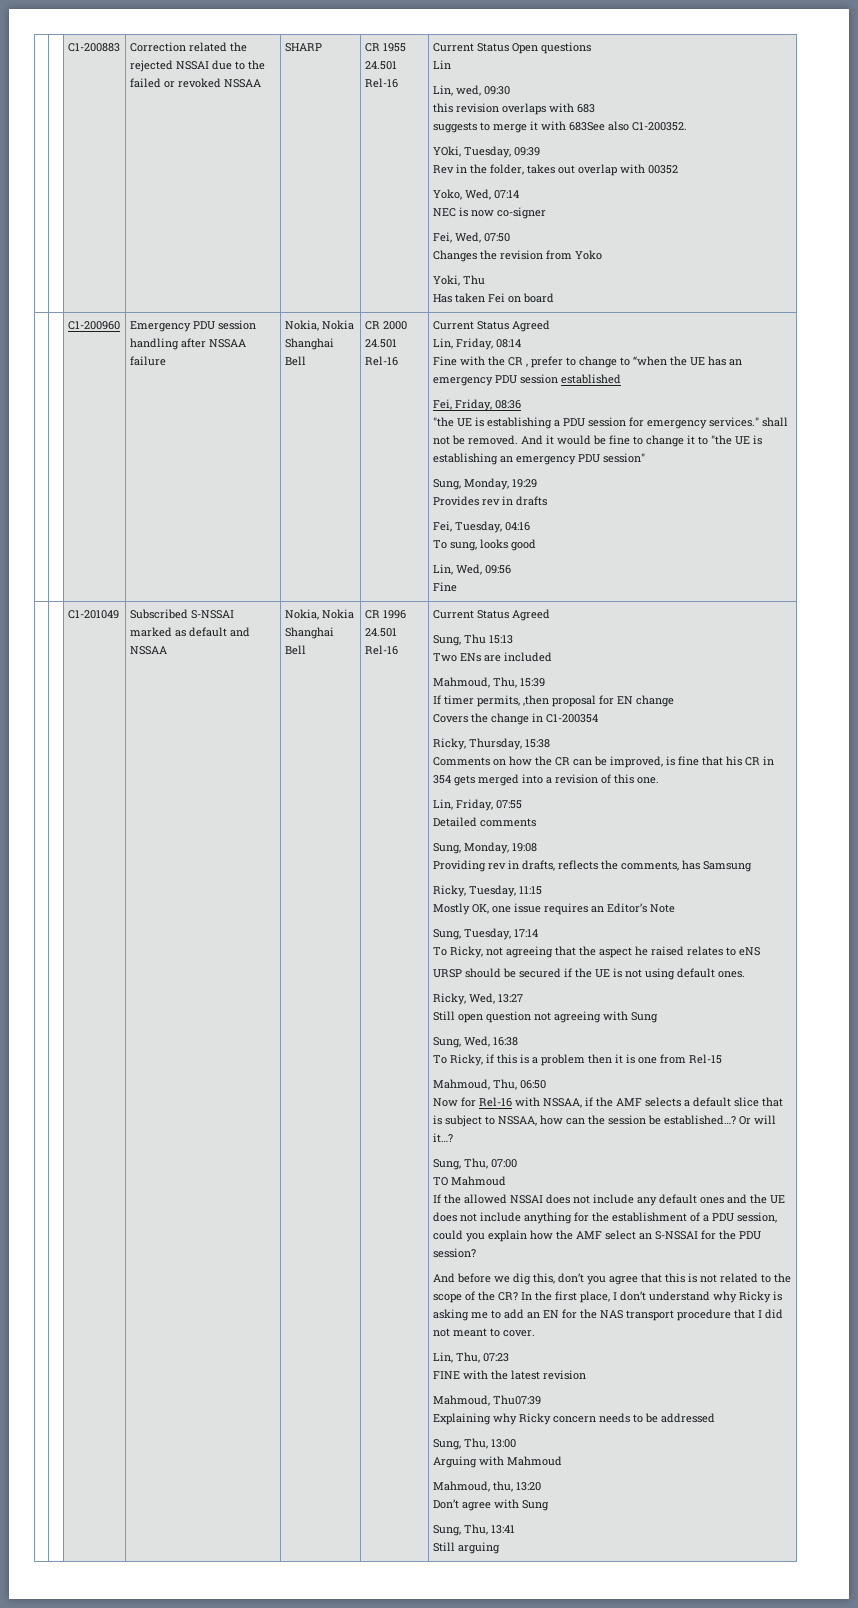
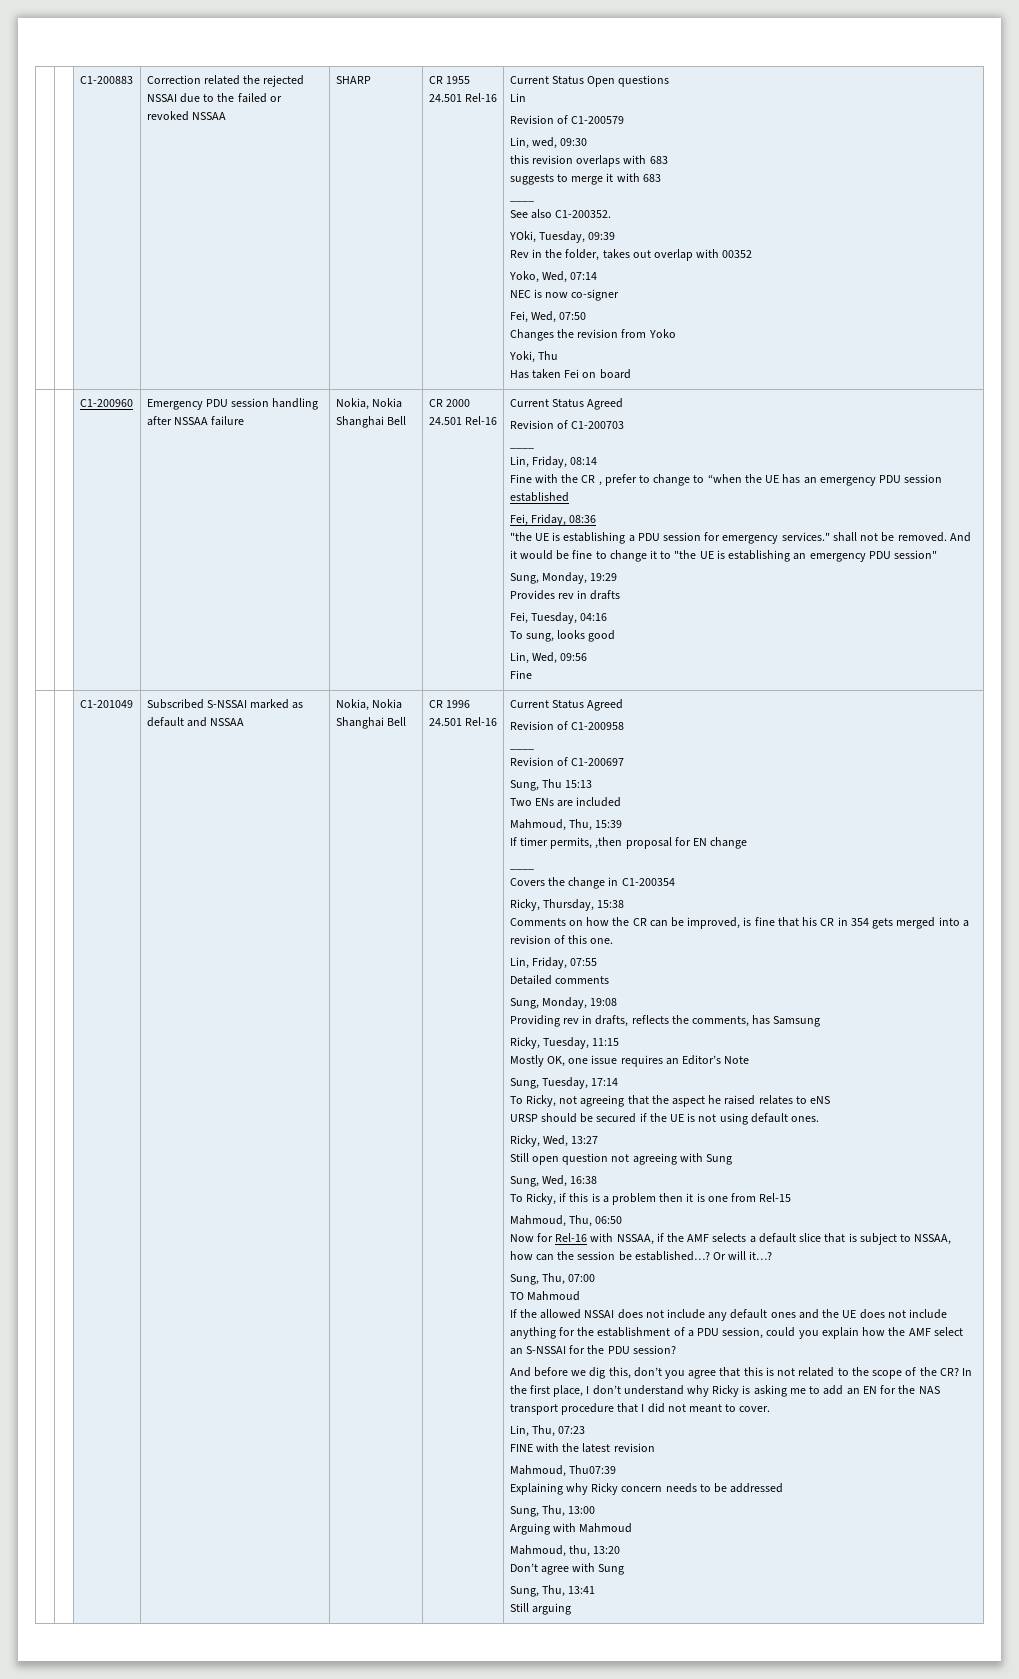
(451, 64) none -> [509,115,625,124] // Revision of C1-200579
[568,122,605,131] 683See -> [642,174,661,182] [509,200,534,202] [509,210,528,218] 683 // ____ // See
(550, 326) none -> [509,420,625,429] [509,447,534,449] // Revision of C1-200703 // ____
(550, 615) none -> [509,721,625,730] [509,748,534,750] [509,757,625,766] // Revision of C1-200958 // ____ // Revision of C1-200697
(674, 701) none -> [509,868,534,870] // ____

